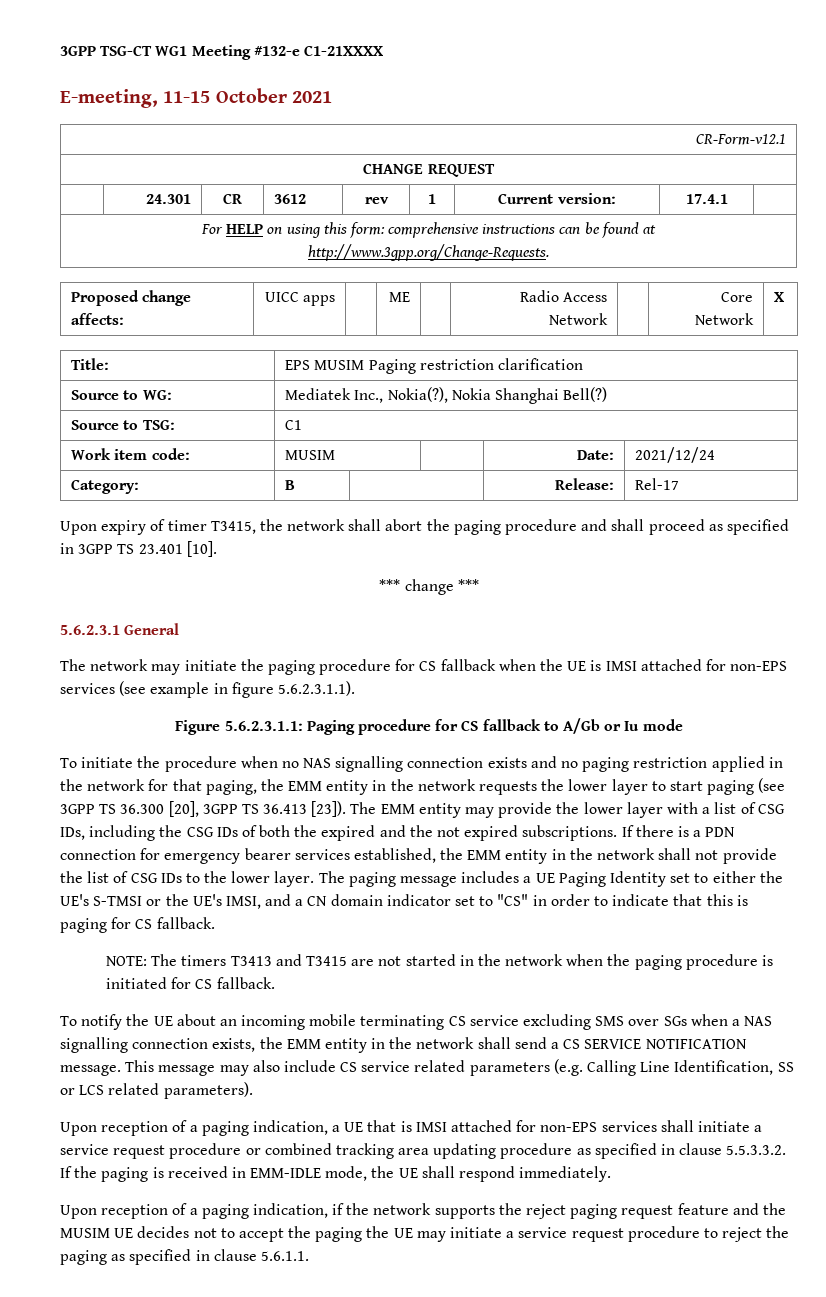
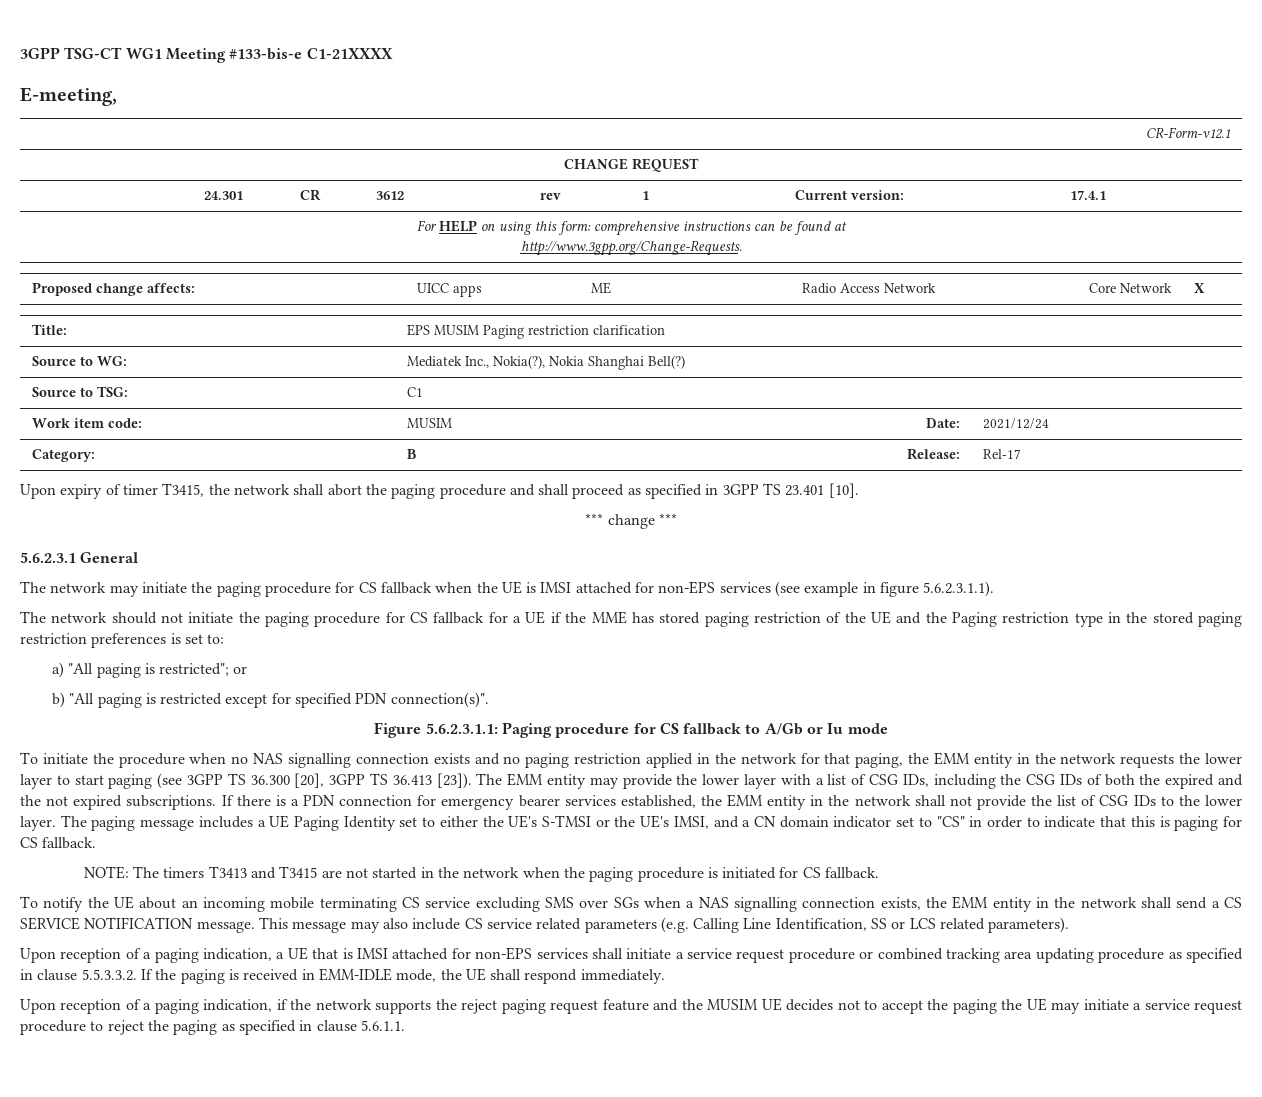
[253,46,300,56] #132-e -> [229,48,303,60] #133-bis-e
[163,88,332,103] 11-15 October 2021 -> (117, 96) none
(355, 688) none -> [20,611,1242,627] [20,633,225,648] [51,662,248,678] [51,692,489,708] // The network should not initiate the paging procedure for CS fallback for a UE if the MME has stored paging restriction of the UE and the Paging restriction type in the stored paging restriction preferences is set to: // a) "All paging is restricted"; or // b) "All paging is restricted except for specified PDN connection(s)".

